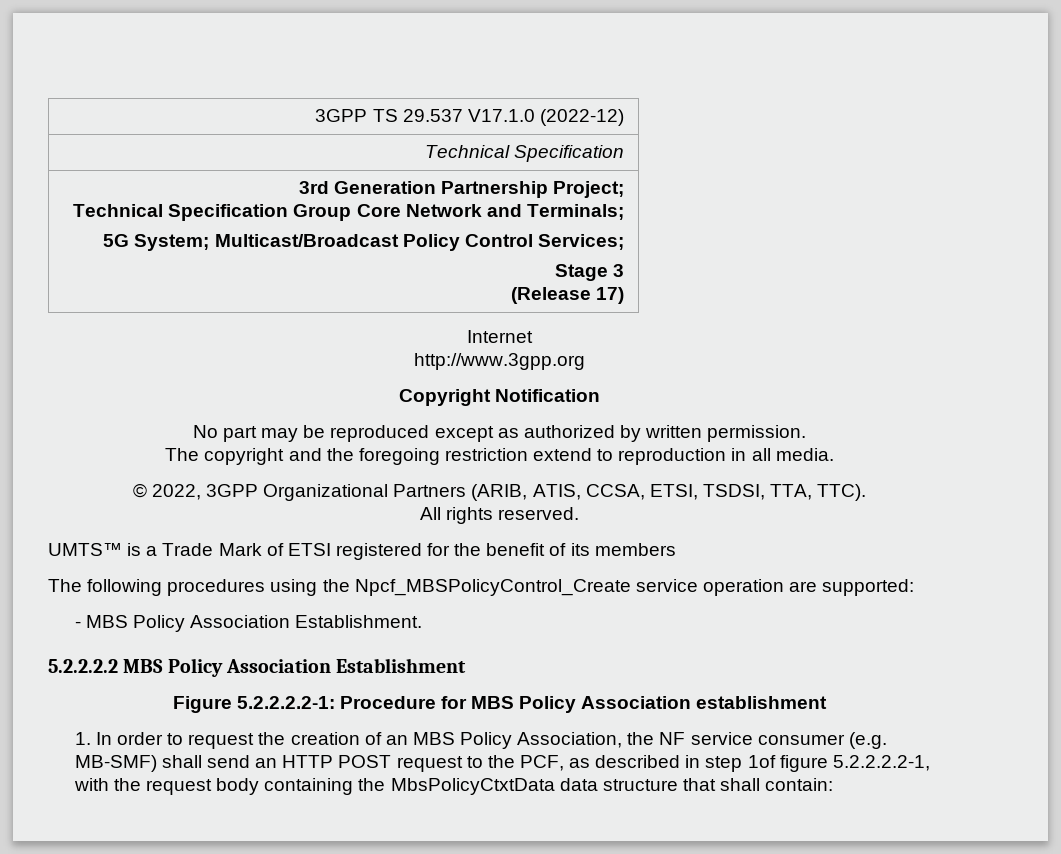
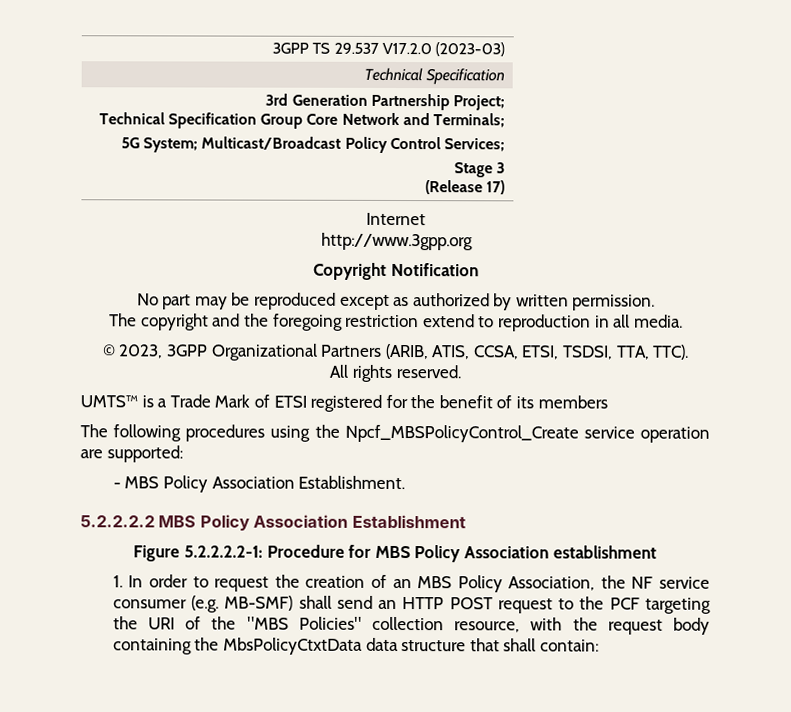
[467,109,624,126] V17.1.0 (2022-12) -> [381,42,505,57] V17.2.0 (2023-03)
[151,484,201,500] 2022, -> [118,344,164,359] 2023,
[519,755,930,772] PCF, as described in step 1of figure 5.2.2.2.2-1, -> [609,597,711,614] [112,616,521,633] PCF targeting the URI of the "MBS Policies" collection resource,

